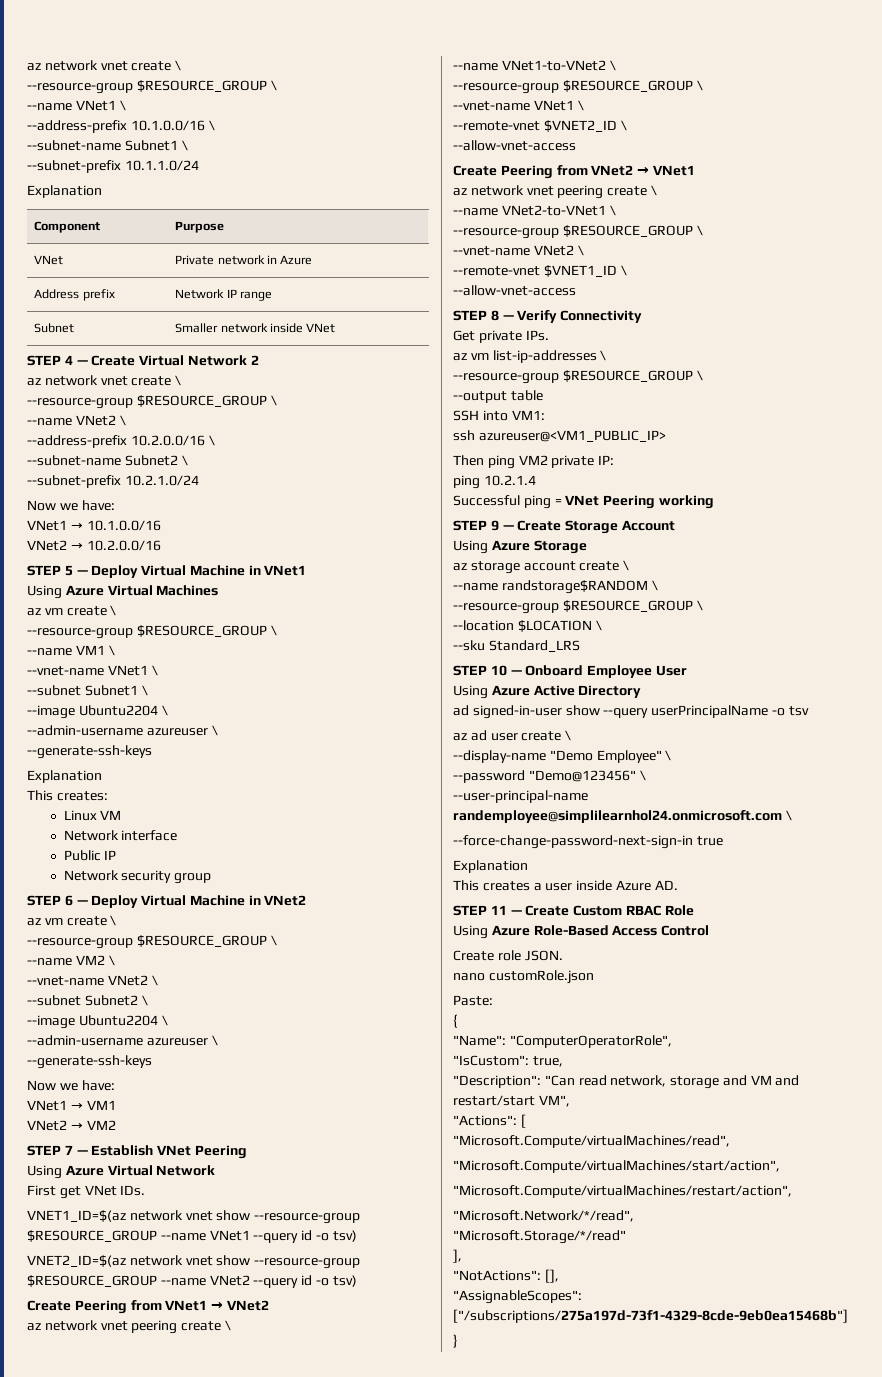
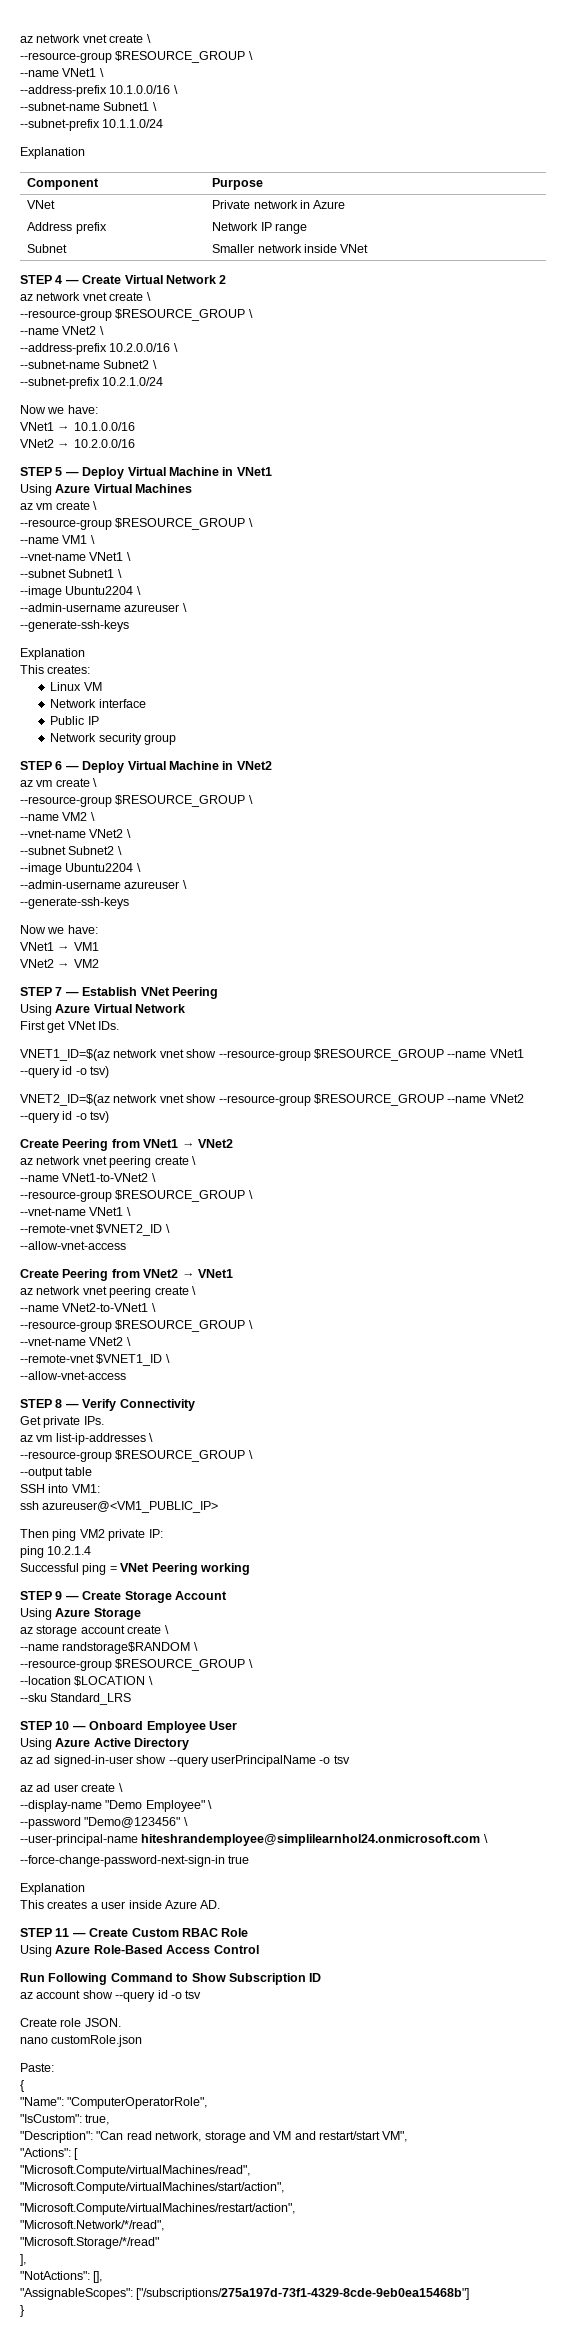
(642, 691) none -> [20,1757,33,1764] az
[453,810,782,823] randemployee@simplilearnhol24.onmicrosoft.com -> [141,1834,481,1846] hiteshrandemployee@simplilearnhol24.onmicrosoft.com
(710, 930) none -> [20,1973,322,1985] [20,1990,202,2002] // Run Following Command to Show Subscription ID // az account show --query id -o tsv

